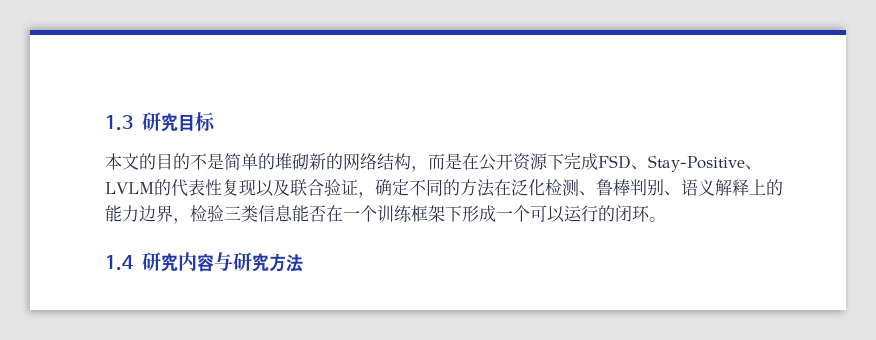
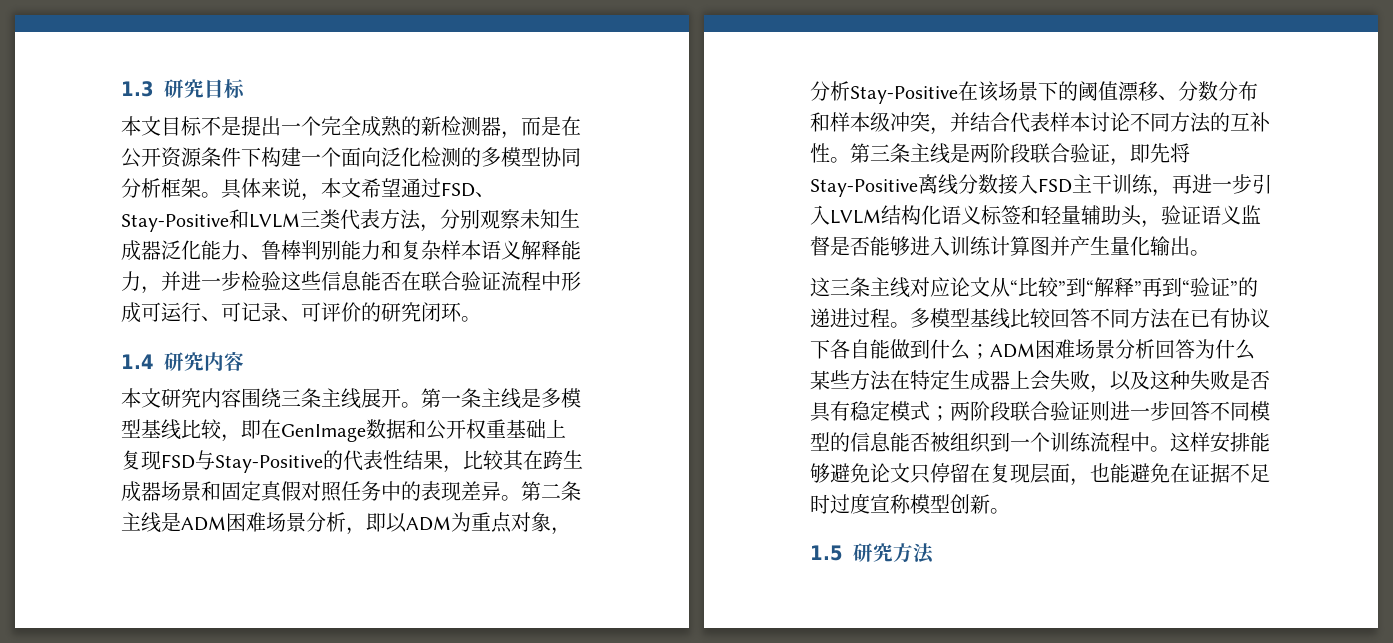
[139,153,762,172] [105,179,783,198] [105,205,615,224] 的目的不是简单的堆砌新的网络结构，而是在公开资源下完成FSD、Stay-Positive、LVLM的代表性复现以及联合验证，确定不同的方法在泛化检测、鲁棒判别、语义解释上的能力边界，检验三类信息能否在一个训练框架下形成一个可以运行的 -> [161,116,581,139] [121,147,581,168] [121,178,495,201] [121,209,580,232] [121,240,581,261] [121,271,581,294] [121,302,421,323] 目标不是提出一个完全成熟的新检测器，而是在公开资源条件下构建一个面向泛化检测的多模型协同分析框架。具体来说，本文希望通过FSD、Stay-Positive和LVLM三类代表方法，分别观察未知生成器泛化能力、鲁棒判别能力和复杂样本语义解释能力，并进一步检验这些信息能否在联合验证流程中形成可运行、可记录、可评价的研究
[213,252,233,271] 与 -> [121,388,581,409] [121,419,566,442] [121,450,583,473] [121,481,581,502] [121,512,571,535] [810,81,1258,104] [810,112,1270,135] [810,143,1190,166] [810,174,1272,197] [810,205,1261,228] [810,236,1210,256] [810,277,1258,298] [810,308,1270,329] [810,339,1255,360] [810,370,1270,393] [810,401,1270,422] [810,432,1270,453] [810,463,1270,486] [810,493,1010,514] [810,545,843,561] // 本文研究内容围绕三条主线展开。第一条主线是多模型基线比较，即在GenImage数据和公开权重基础上复现FSD与Stay-Positive的代表性结果，比较其在跨生成器场景和固定真假对照任务中的表现差异。第二条主线是ADM困难场景分析，即以ADM为重点对象，分析Stay-Positive在该场景下的阈值漂移、分数分布和样本级冲突，并结合代表样本讨论不同方法的互补性。第三条主线是两阶段联合验证，即先将Stay-Positive离线分数接入FSD主干训练，再进一步引入LVLM结构化语义标签和轻量辅助头，验证语义监督是否能够进入训练计算图并产生量化输出。 // 这三条主线对应论文从“比较”到“解释”再到“验证”的递进过程。多模型基线比较回答不同方法在已有协议下各自能做到什么；ADM困难场景分析回答为什么某些方法在特定生成器上会失败，以及这种失败是否具有稳定模式；两阶段联合验证则进一步回答不同模型的信息能否被组织到一个训练流程中。这样安排能够避免论文只停留在复现层面，也能避免在证据不足时过度宣称模型创新。 // 1.5

